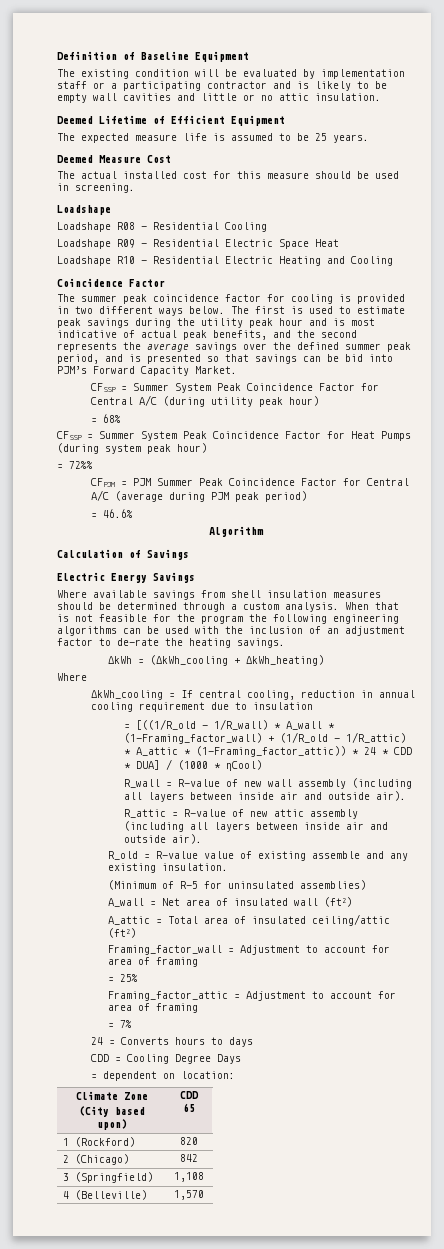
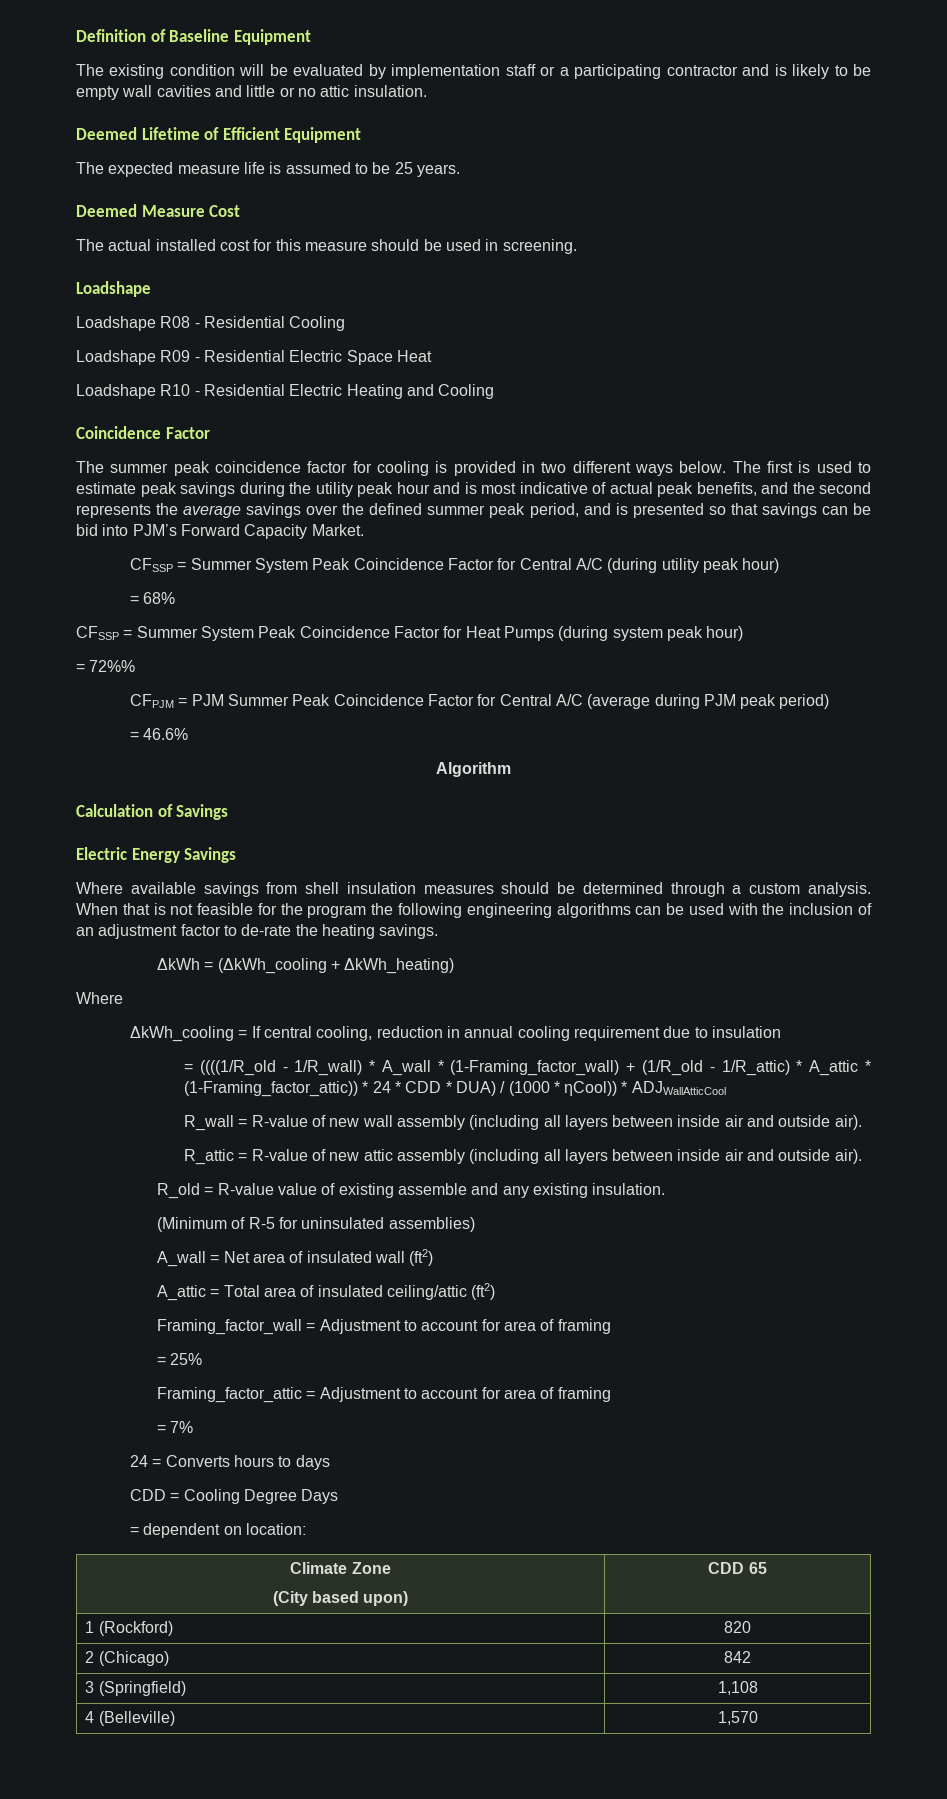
[136,719,197,730] [((1/R_old -> [199,1060,276,1076] ((((1/R_old
[136,760,161,770] DUA] -> [455,1081,496,1096] DUA)
[226,760,263,771] ηCool) -> [564,1081,726,1096] ηCool)) * ADJWallAtticCool

